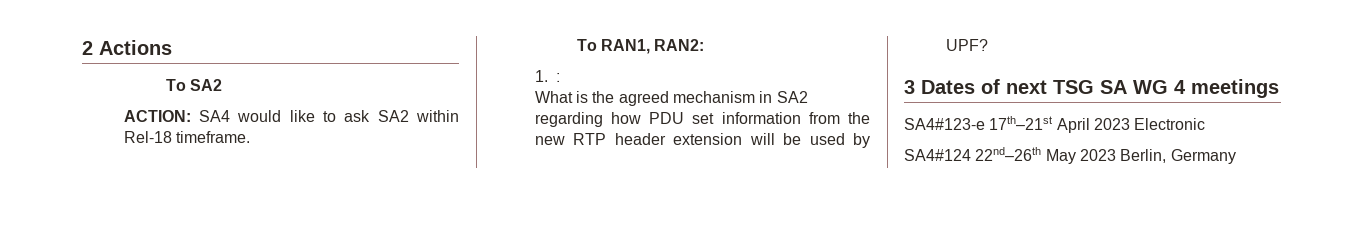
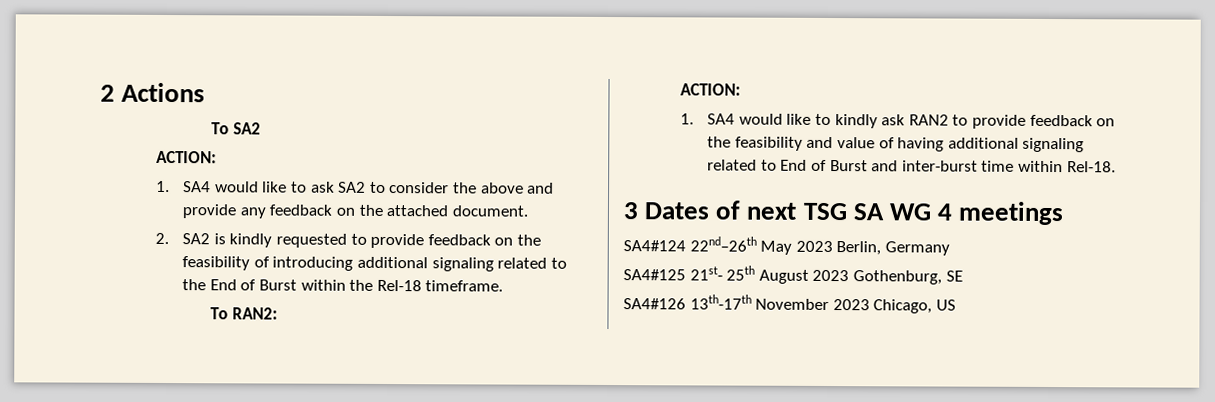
(191, 116) none -> [155,180,170,193] // 1.
[415,110,459,122] within -> [369,181,555,194] [182,204,528,219] [154,232,542,249] [182,256,567,272] [182,279,374,291] to consider the above and provide any feedback on the attached document. // 2. SA2 is kindly requested to provide feedback on the feasibility of introducing additional signaling related to the End of Burst within the
[600,39,650,54] RAN1, -> (229, 313) none
[534,70,560,82] [534,91,808,106] [534,112,870,127] [534,133,870,148] [945,39,988,51] // 1. : // What is the agreed mechanism in SA2 regarding how PDU set information from the new RTP header extension will be used by UPF? -> [679,83,741,96] [679,113,1116,129] [707,136,1085,153] [707,159,1116,173] // ACTION: // 1. SA4 would like to kindly ask RAN2 to provide feedback on the feasibility and value of having additional signaling related to End of Burst and inter-burst time within Rel-18.
[904,116,1206,133] // SA4#123-e 17th–21st April 2023 Electronic -> (1064, 213) none
(1236, 156) none -> [623,265,963,285] [623,294,956,314] // SA4#125 21st- 25th August 2023 Gothenburg, SE // SA4#126 13th-17th November 2023 Chicago, US

